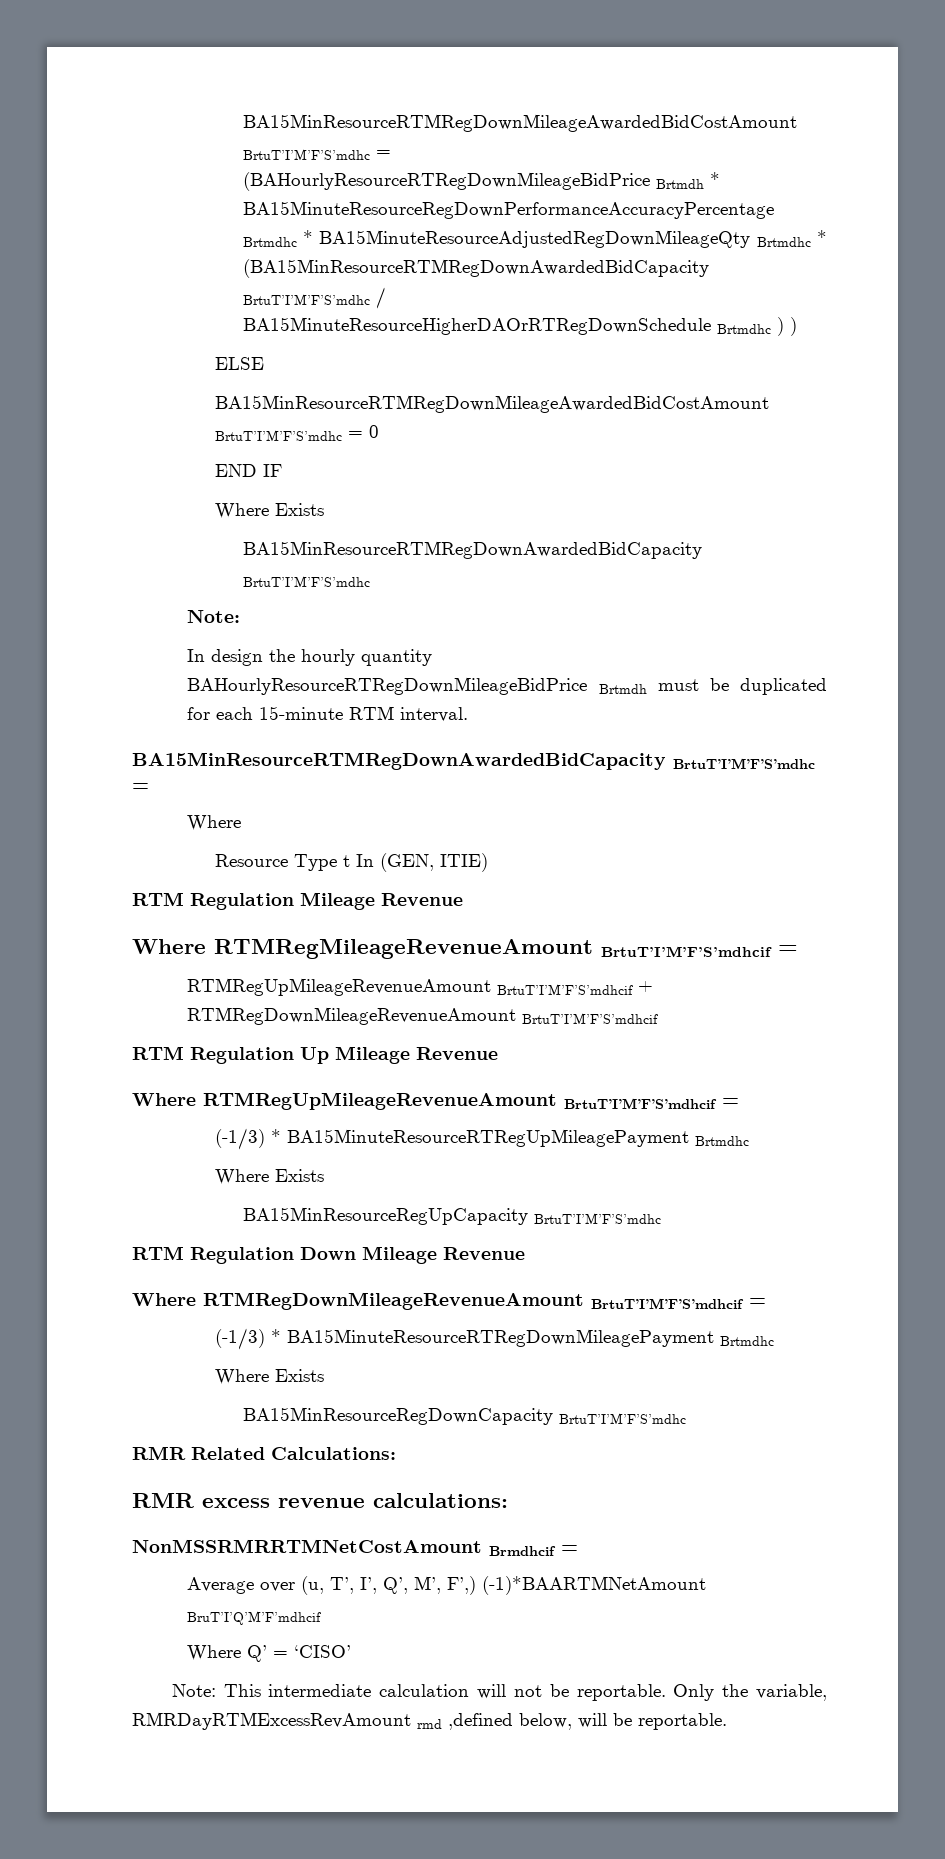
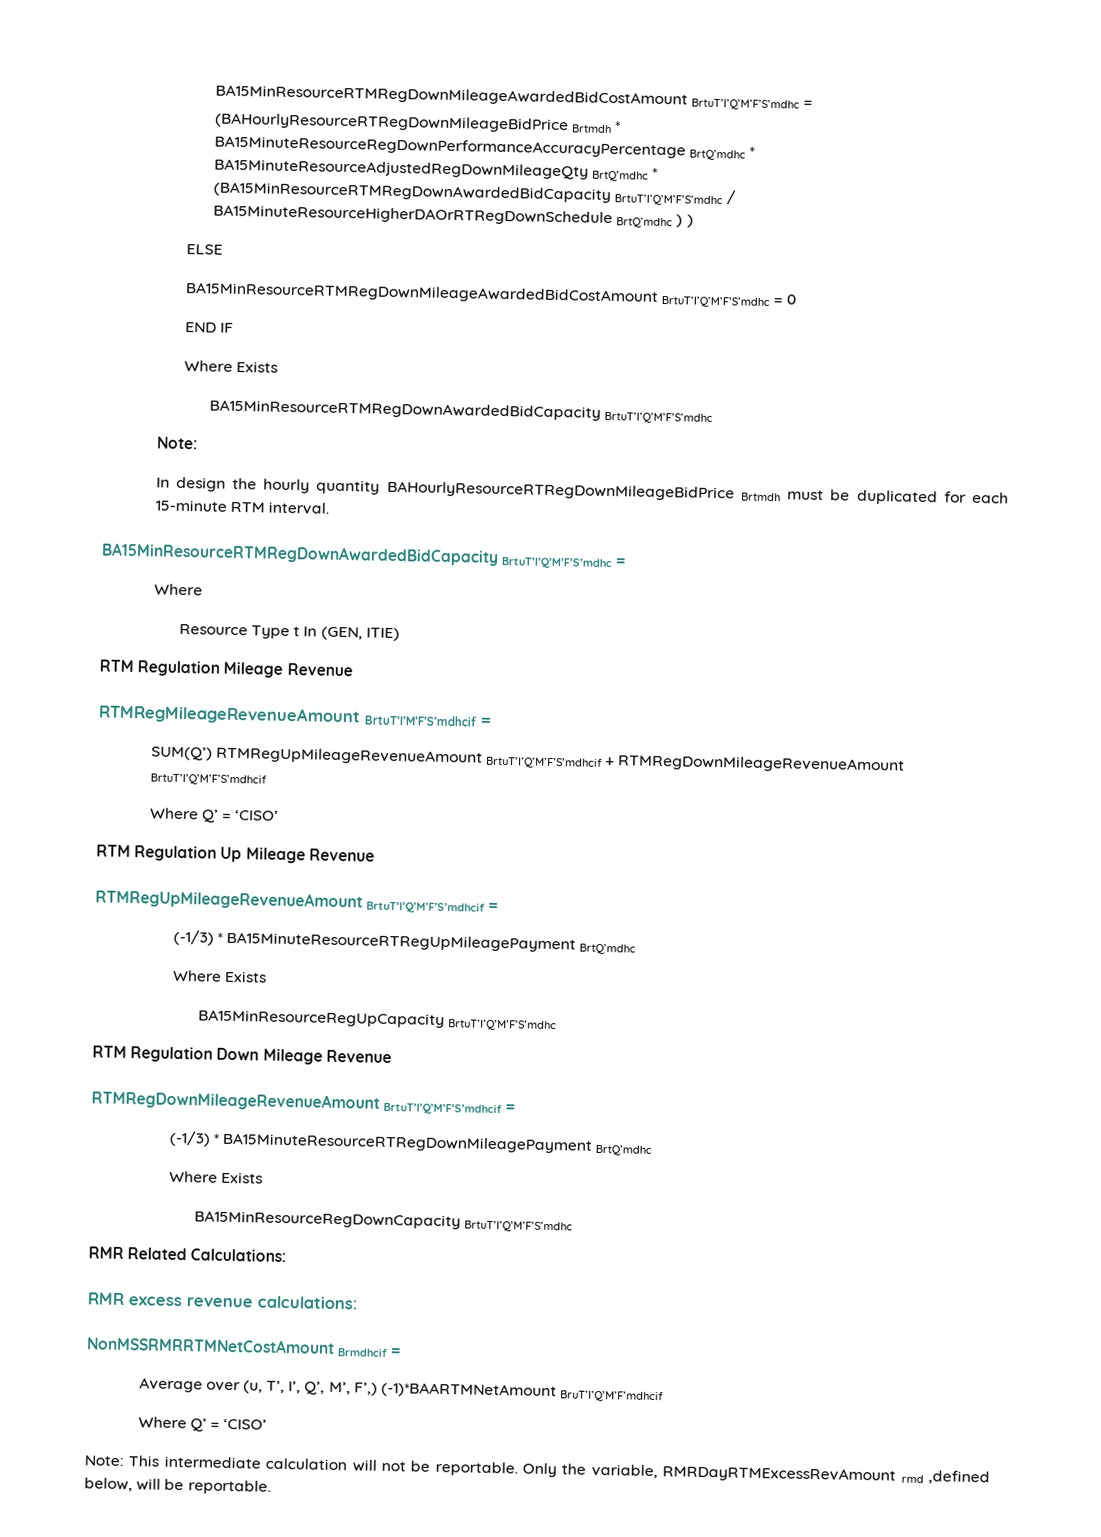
[242,114,797,132] [242,149,370,160] BA15MinResourceRTMRegDownMileageAwardedBidCostAmount BrtuT’I’M’F’S’mdhc -> [215,84,801,111] BA15MinResourceRTMRegDownMileageAwardedBidCostAmount BrtuT’I’Q’M’F’S’mdhc
[242,237,297,247] Brtmdhc -> [689,149,747,161] BrtQ’mdhc
[756,237,811,247] Brtmdhc -> [592,170,650,182] BrtQ’mdhc
[242,294,370,305] BrtuT’I’M’F’S’mdhc -> [614,194,724,207] BrtuT’I’Q’M’F’S’mdhc
[716,324,771,334] Brtmdhc -> [616,217,674,229] BrtQ’mdhc
[215,430,343,441] BrtuT’I’M’F’S’mdhc -> [660,295,770,309] BrtuT’I’Q’M’F’S’mdhc
[242,576,370,587] BrtuT’I’M’F’S’mdhc -> [604,411,714,425] BrtuT’I’Q’M’F’S’mdhc
[673,758,815,769] BrtuT’I’M’F’S’mdhc -> [501,557,613,570] BrtuT’I’Q’M’F’S’mdhc
[132,939,206,954] Where -> (353, 670) none
[187,978,654,996] [187,1007,659,1025] RTMRegUpMileageRevenueAmount BrtuT’I’M’F’S’mdhcif + RTMRegDownMileageRevenueAmount BrtuT’I’M’F’S’mdhcif -> [150,746,906,774] [149,773,267,786] [148,807,280,823] SUM(Q’) RTMRegUpMileageRevenueAmount BrtuT’I’Q’M’F’S’mdhcif + RTMRegDownMileageRevenueAmount BrtuT’I’Q’M’F’S’mdhcif // Where Q’ = ‘CISO’
[132,1092,717,1110] Where RTMRegUpMileageRevenueAmount BrtuT’I’M’F’S’mdhcif -> [95,889,486,914] RTMRegUpMileageRevenueAmount BrtuT’I’Q’M’F’S’mdhcif
[695,1136,750,1146] Brtmdhc -> [579,943,637,955] BrtQ’mdhc
[533,1213,661,1224] BrtuT’I’M’F’S’mdhc -> [448,1019,558,1032] BrtuT’I’Q’M’F’S’mdhc
[132,1292,744,1310] Where RTMRegDownMileageRevenueAmount BrtuT’I’M’F’S’mdhcif -> [91,1090,503,1116] RTMRegDownMileageRevenueAmount BrtuT’I’Q’M’F’S’mdhcif
[720,1336,775,1346] Brtmdhc -> [595,1144,653,1156] BrtQ’mdhc
[558,1413,686,1424] BrtuT’I’M’F’S’mdhc -> [464,1220,574,1233] BrtuT’I’Q’M’F’S’mdhc

